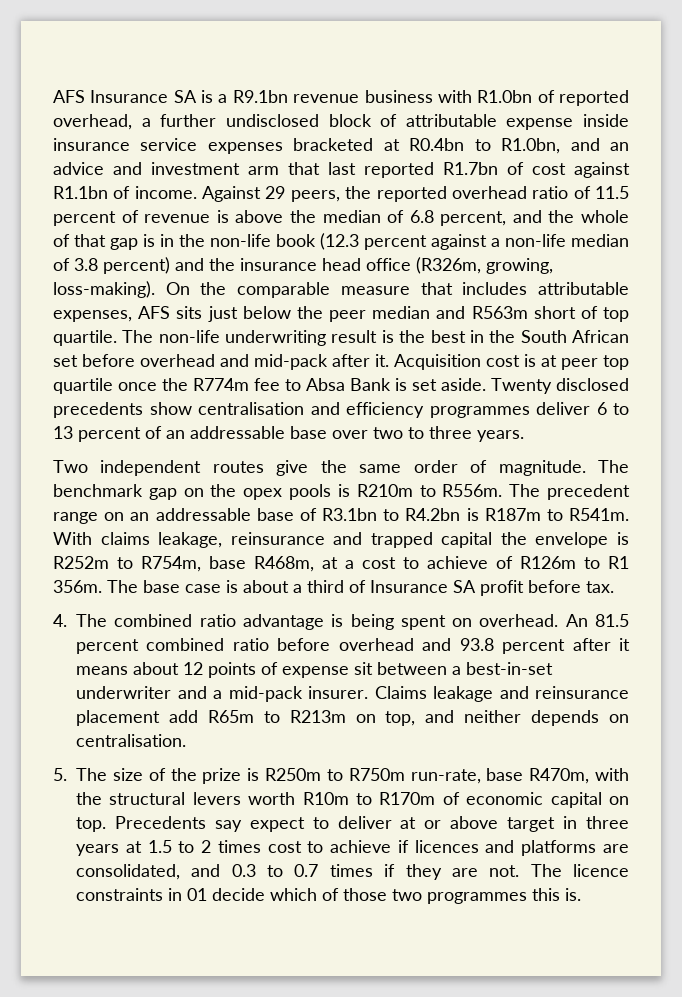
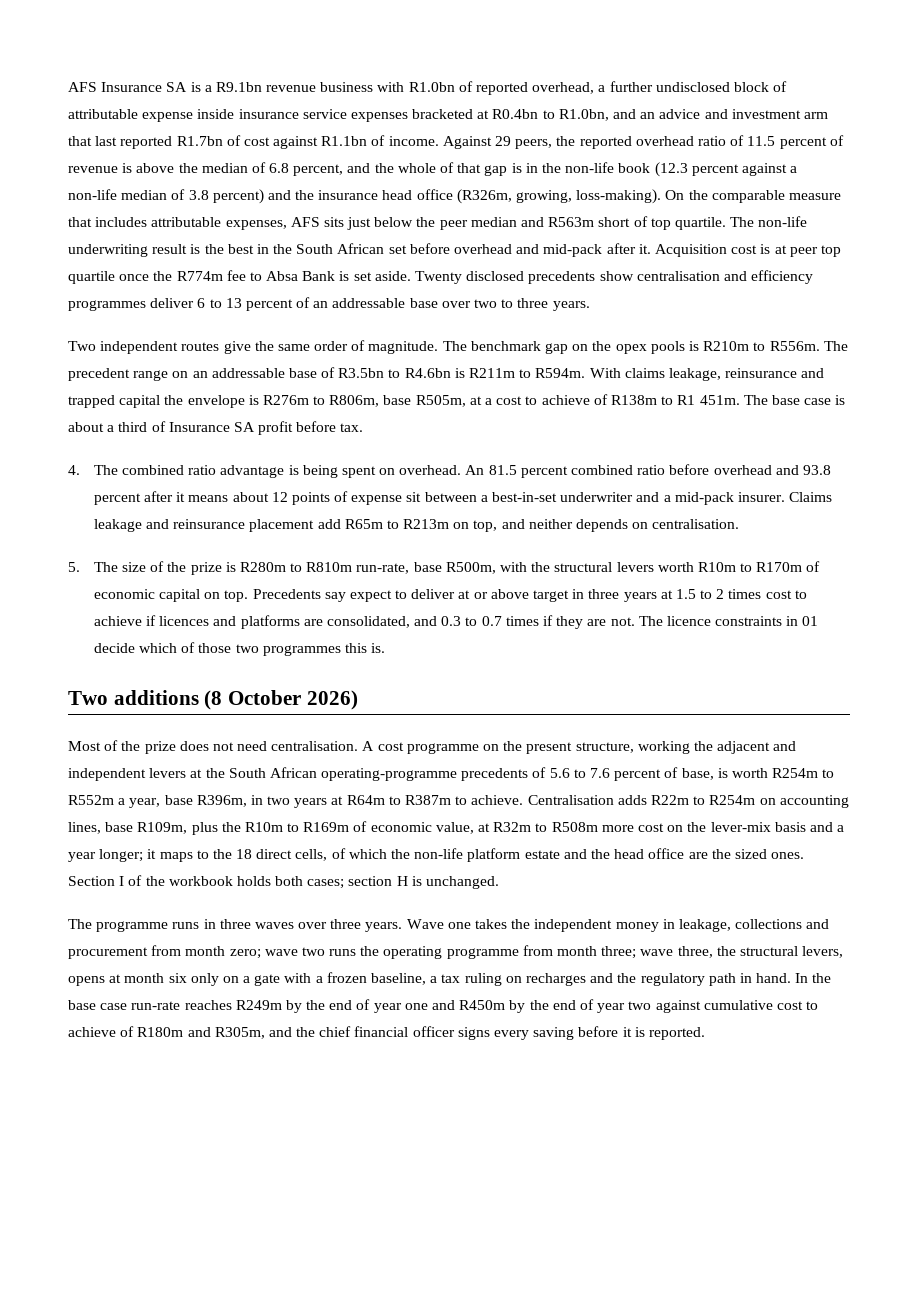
[322,508,630,521] R3.1bn to R4.2bn is R187m to R541m. -> [338,368,586,378] R3.5bn to R4.6bn is R211m to R594m.
[53,556,314,572] R252m to R754m, base R468m, -> [262,395,466,407] R276m to R806m, base R505m,
[520,556,576,569] R126m -> [610,395,657,405] R138m
[53,580,102,593] 356m. -> [699,395,740,405] 451m.
[265,768,405,781] R250m to R750m -> [239,562,353,572] R280m to R810m
[529,768,590,784] R470m, -> [445,562,496,574] R500m,
(581, 894) none -> [68,690,358,710] [68,740,797,754] [68,767,835,781] [68,795,849,808] [68,821,845,835] [68,848,805,862] [68,875,500,889] [68,919,830,932] [68,945,844,959] [68,972,832,986] [68,999,819,1013] [68,1026,705,1040] // Two additions (8 October 2026) // Most of the prize does not need centralisation. A cost programme on the present structure, working the adjacent and independent levers at the South African operating-programme precedents of 5.6 to 7.6 percent of base, is worth R254m to R552m a year, base R396m, in two years at R64m to R387m to achieve. Centralisation adds R22m to R254m on accounting lines, base R109m, plus the R10m to R169m of economic value, at R32m to R508m more cost on the lever-mix basis and a year longer; it maps to the 18 direct cells, of which the non-life platform estate and the head office are the sized ones. Section I of the workbook holds both cases; section H is unchanged. // The programme runs in three waves over three years. Wave one takes the independent money in leakage, collections and procurement from month zero; wave two runs the operating programme from month three; wave three, the structural levers, opens at month six only on a gate with a frozen baseline, a tax ruling on recharges and the regulatory path in hand. In the base case run-rate reaches R249m by the end of year one and R450m by the end of year two against cumulative cost to achieve of R180m and R305m, and the chief financial officer signs every saving before it is reported.

